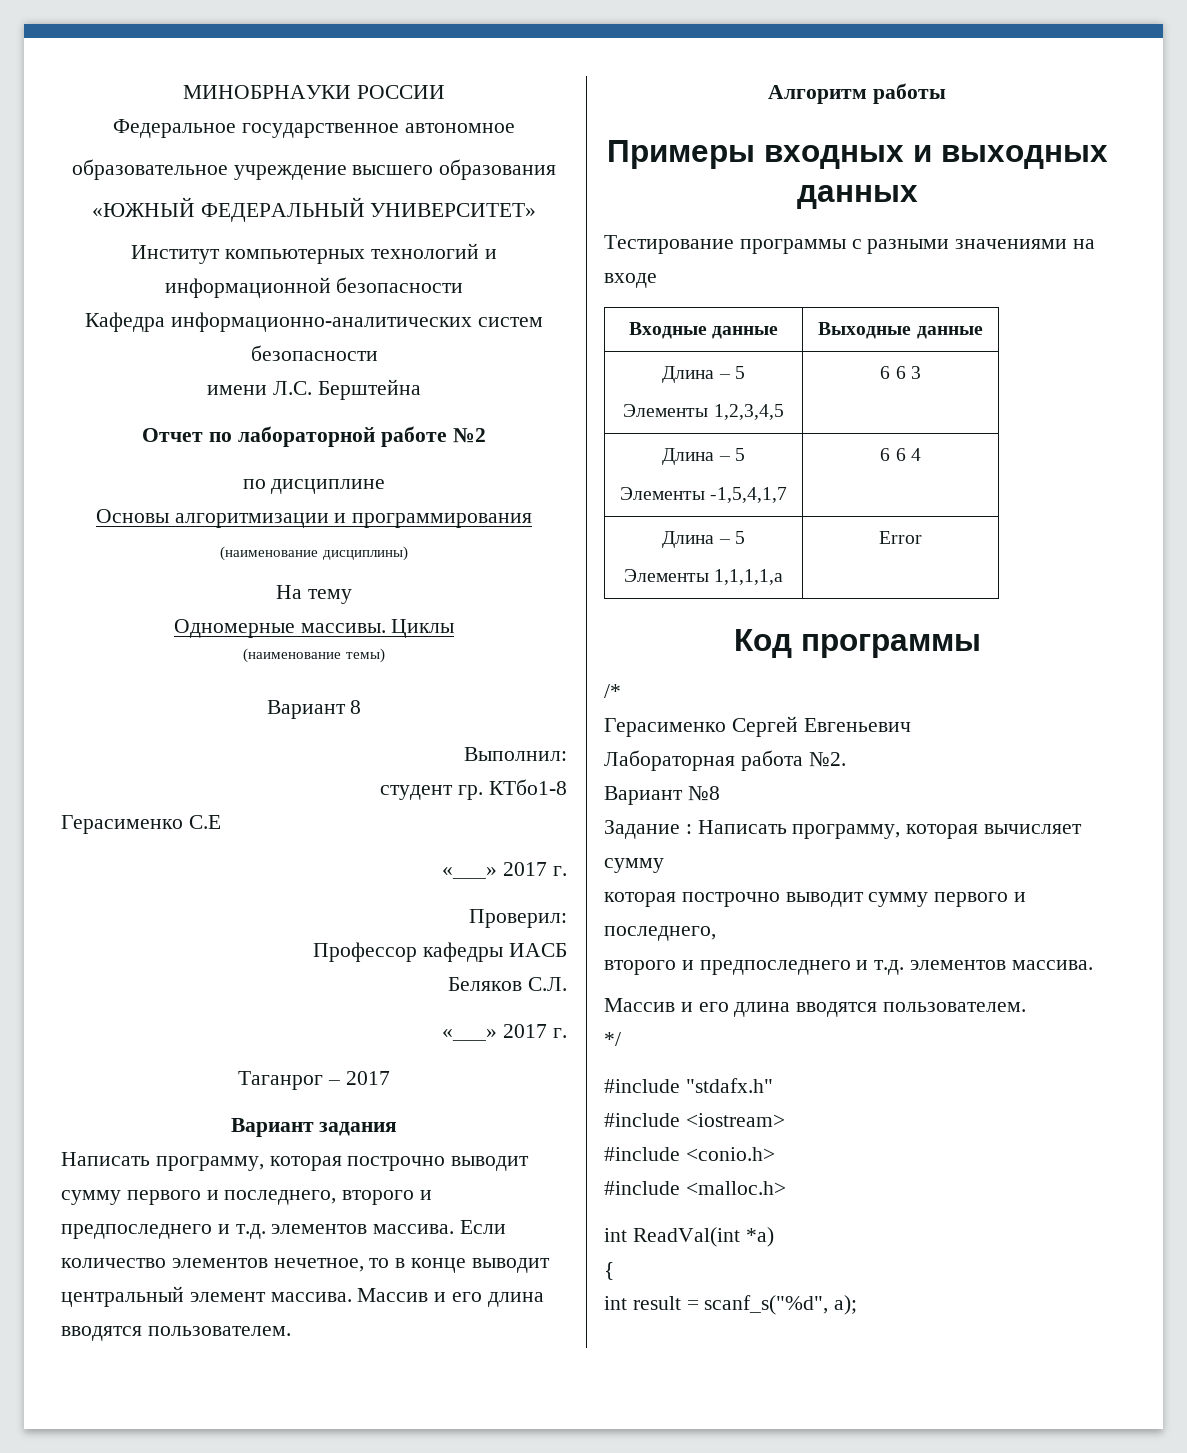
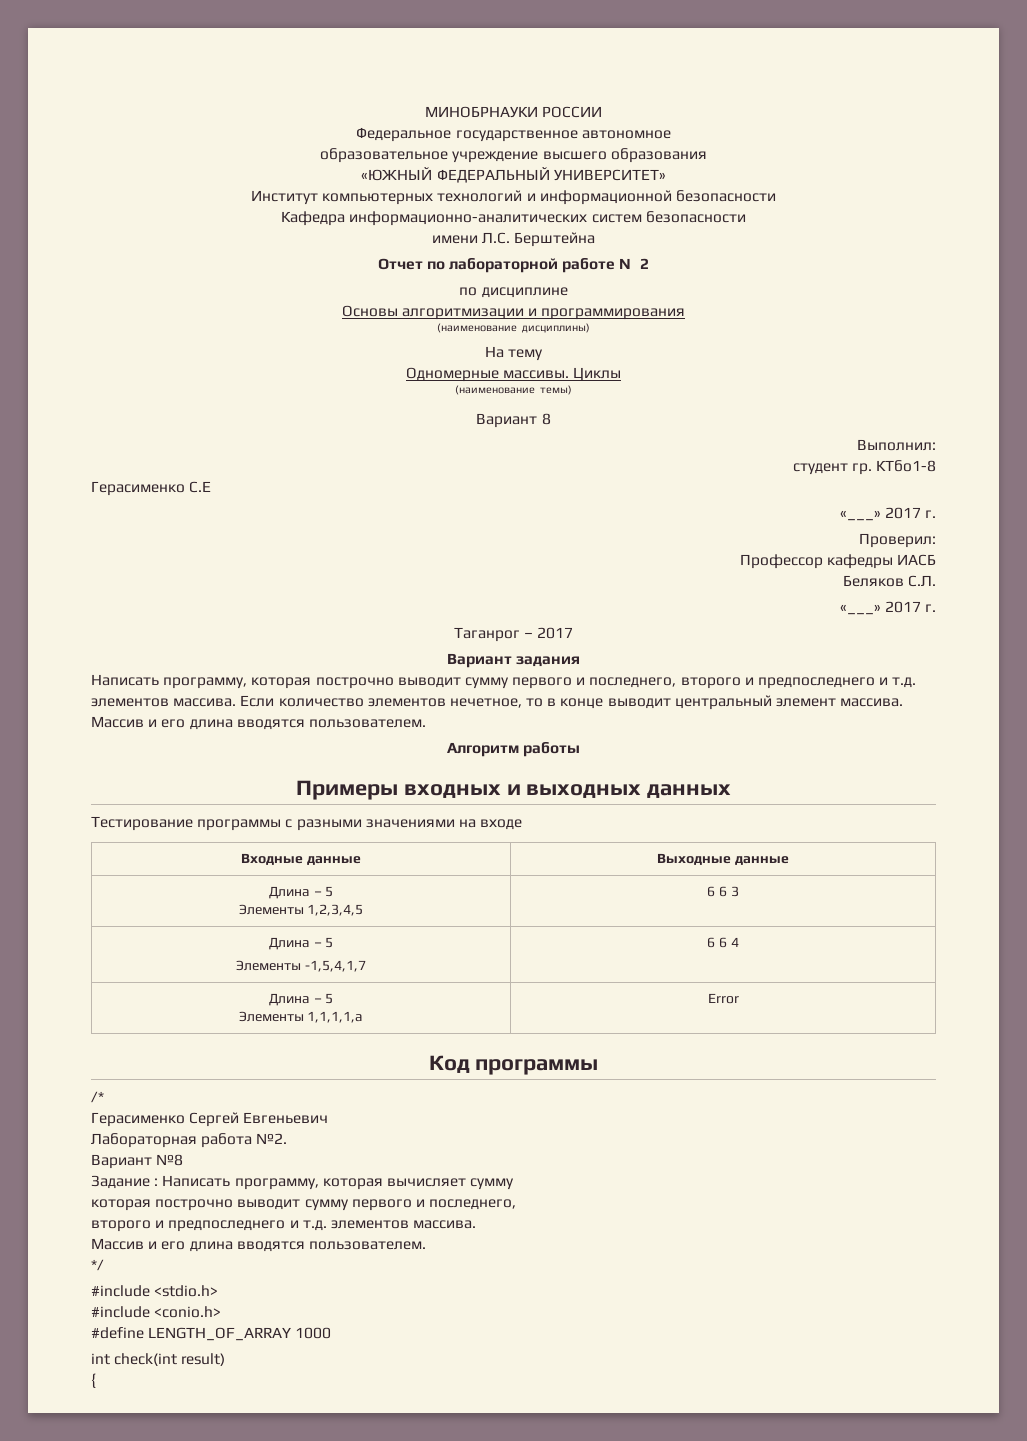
[685,1078,773,1093] [604,1113,785,1127] "stdafx.h" // #include <iostream> -> [154,1285,219,1297] <stdio.h>
[604,1181,786,1195] [604,1227,774,1247] #include <malloc.h> // int ReadVal(int *a) -> [91,1327,332,1341] [91,1353,226,1366] #define LENGTH_OF_ARRAY 1000 // int check(int result)
[604,1295,858,1315] // int result = scanf_s("%d", a); -> (96, 1380) none

